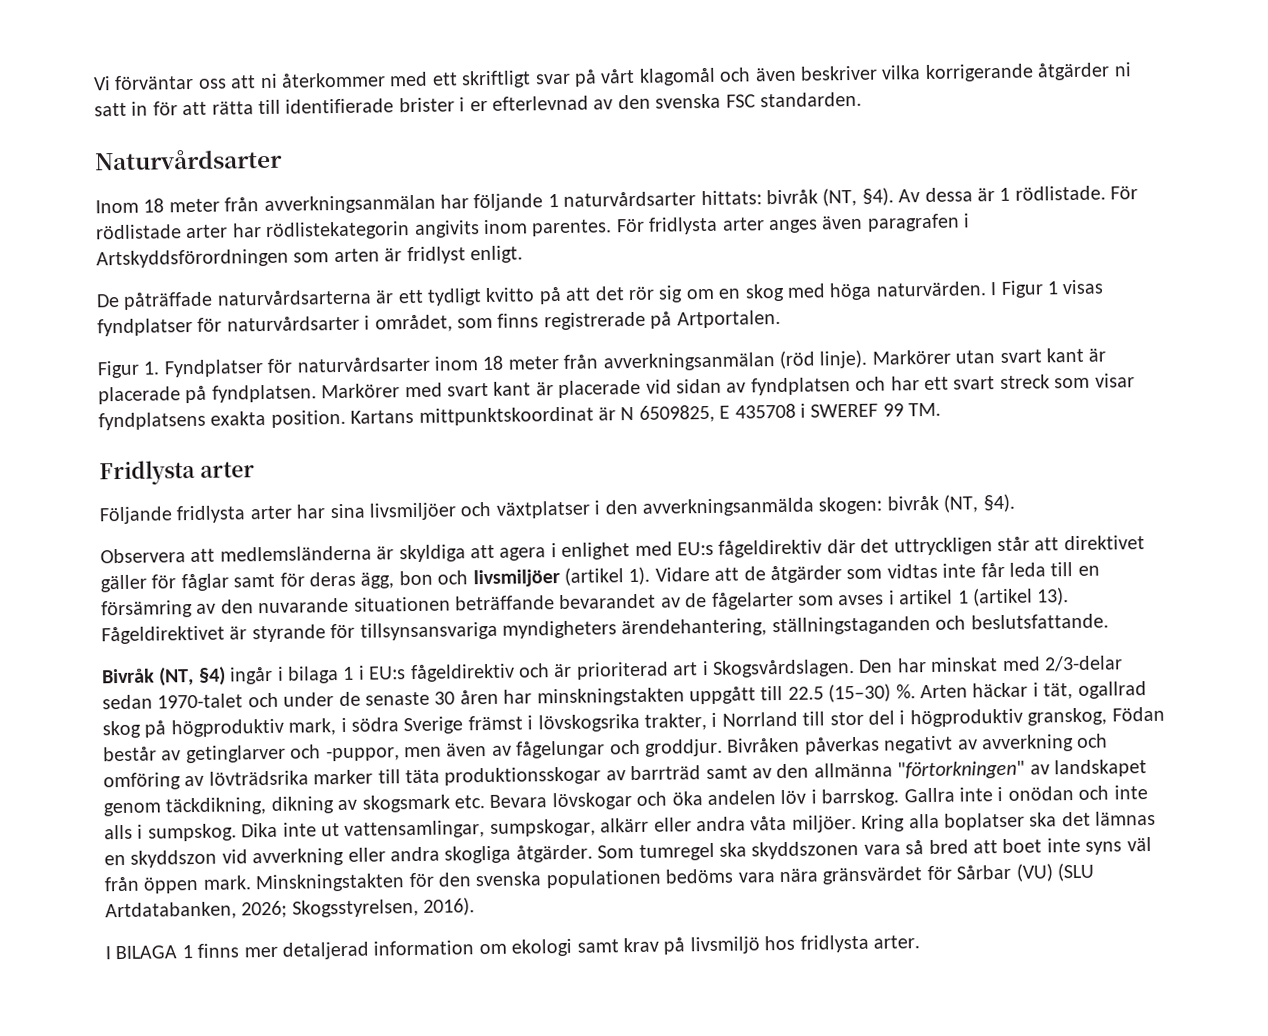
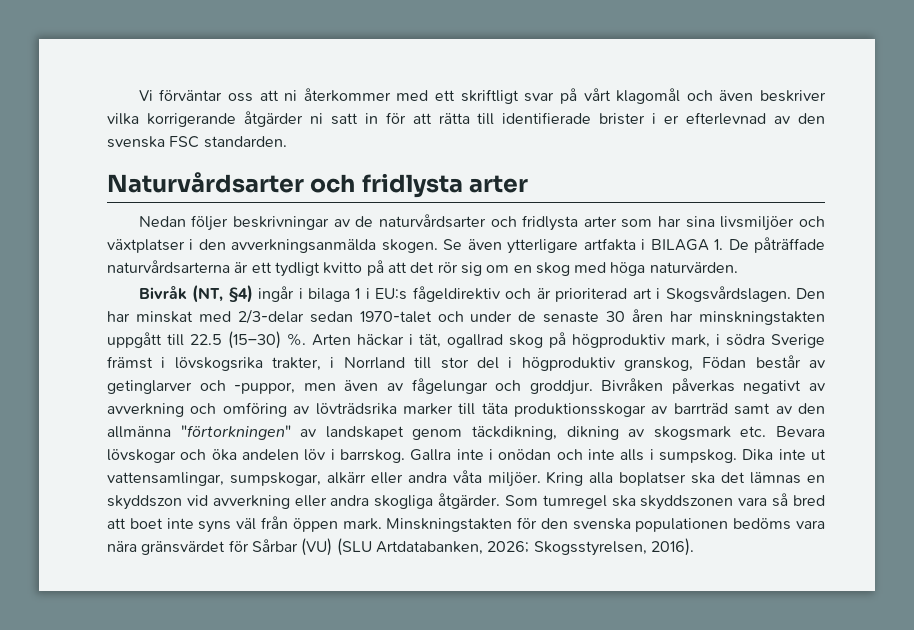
[95,185,1139,215] [95,213,971,240] [96,245,523,269] // Inom 18 meter från avverkningsanmälan har följande 1 naturvårdsarter hittats: bivråk (NT, §4). Av dessa är 1 rödlistade. För rödlistade arter har rödlistekategorin angivits inom parentes. För fridlysta arter anges även paragrafen i Artskyddsförordningen som arten är fridlyst enligt. // -> [310,173,529,198] [138,214,826,231] [107,238,724,254] och fridlysta arter // Nedan följer beskrivningar av de naturvårdsarter och fridlysta arter som har sina livsmiljöer och växtplatser i den avverkningsanmälda skogen. Se även ytterligare artfakta i BILAGA 1.
[990,279,1104,298] [97,309,781,337] [97,347,1107,379] [98,373,1135,405] [98,402,942,431] [99,459,255,486] [99,493,1015,525] [100,535,1145,564] [100,562,1100,593] [101,587,1070,619] [101,613,1109,645] I Figur 1 visas fyndplatser för naturvårdsarter i området, som finns registrerade på Artportalen. // Figur 1. Fyndplatser för naturvårdsarter inom 18 meter från avverkningsanmälan (röd linje). Markörer utan svart kant är placerade på fyndplatsen. Markörer med svart kant är placerade vid sidan av fyndplatsen och har ett svart streck som visar fyndplatsens exakta position. Kartans mittpunktskoordinat är N 6509825, E 435708 i SWEREF 99 TM. // Fridlysta arter // Följande fridlysta arter har sina livsmiljöer och växtplatser i den avverkningsanmälda skogen: bivråk (NT, §4). // Observera att medlemsländerna är skyldiga att agera i enlighet med EU:s fågeldirektiv där det uttryckligen står att direktivet gäller för fåglar samt för deras ägg, bon och livsmiljöer (artikel 1). Vidare att de åtgärder som vidtas inte får leda till en försämring av den nuvarande situationen beträffande bevarandet av de fågelarter som avses i artikel 1 (artikel 13). Fågeldirektivet är styrande för tillsynsansvariga myndigheters ärendehantering, ställningstaganden och beslutsfattande. -> (738, 267) none
[105,934,920,960] // I BILAGA 1 finns mer detaljerad information om ekologi samt krav på livsmiljö hos fridlysta arter. -> (694, 547) none

